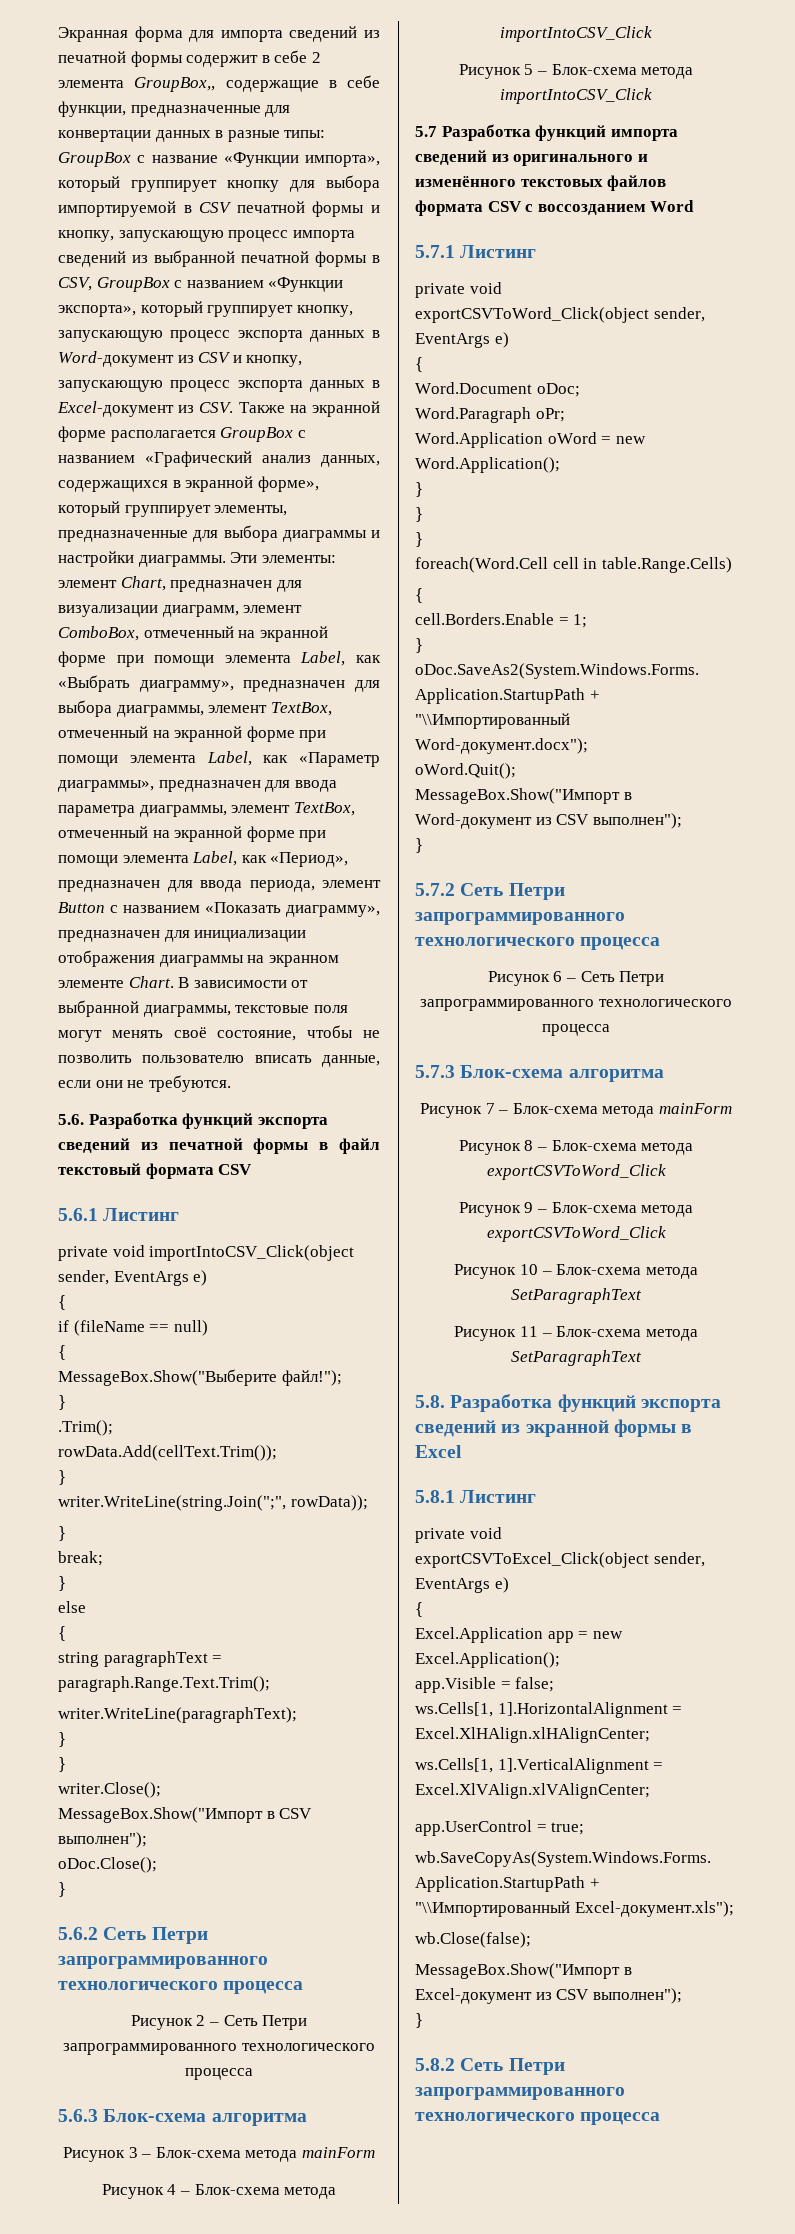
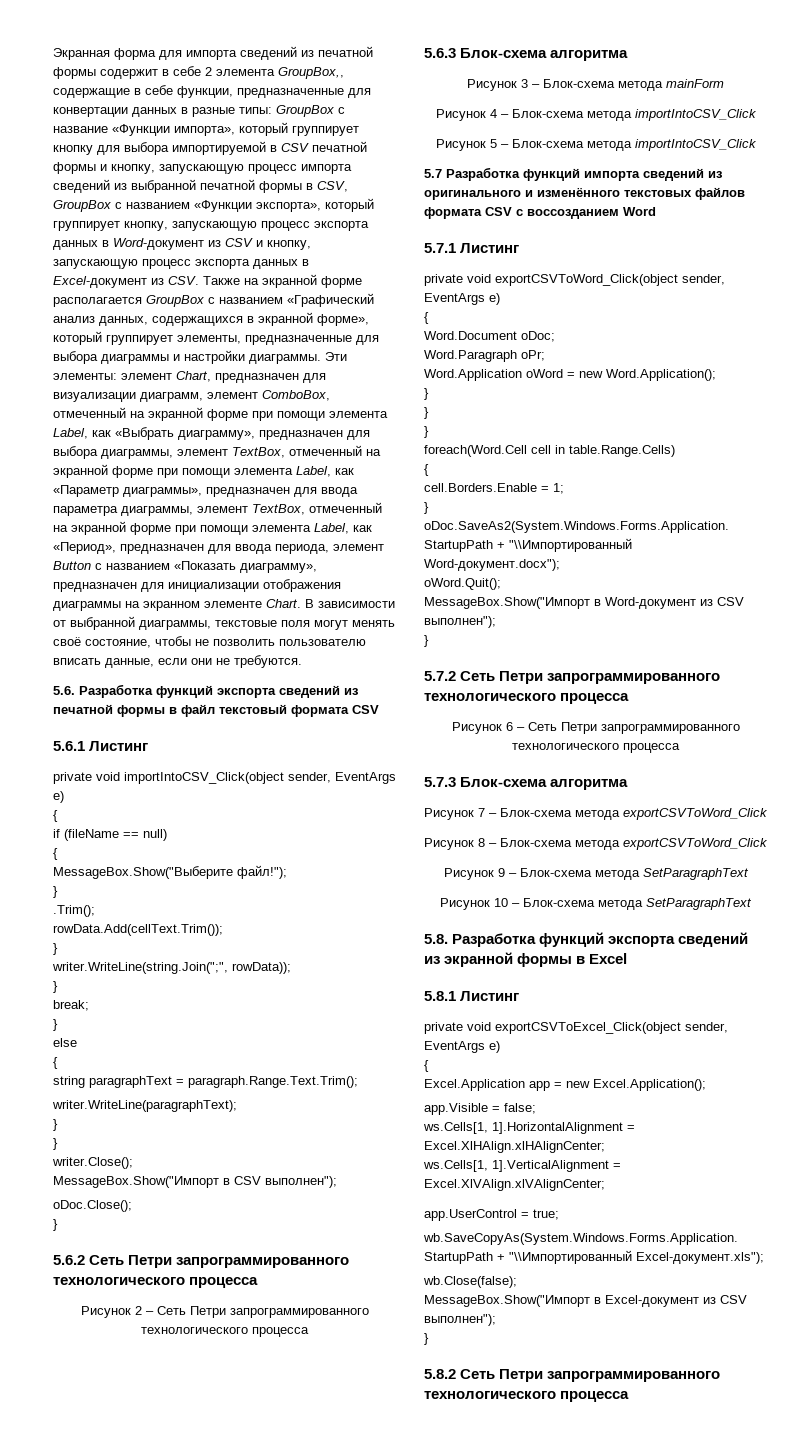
[658,1103,732,1114] mainForm -> [623,808,768,820] exportCSVToWord_Click
[486,1226,666,1242] exportCSVToWord_Click -> [642,868,749,880] SetParagraphText
[454,1326,698,1341] [511,1350,642,1366] // Рисунок 11 – Блок-схема метода SetParagraphText -> (752, 904) none

